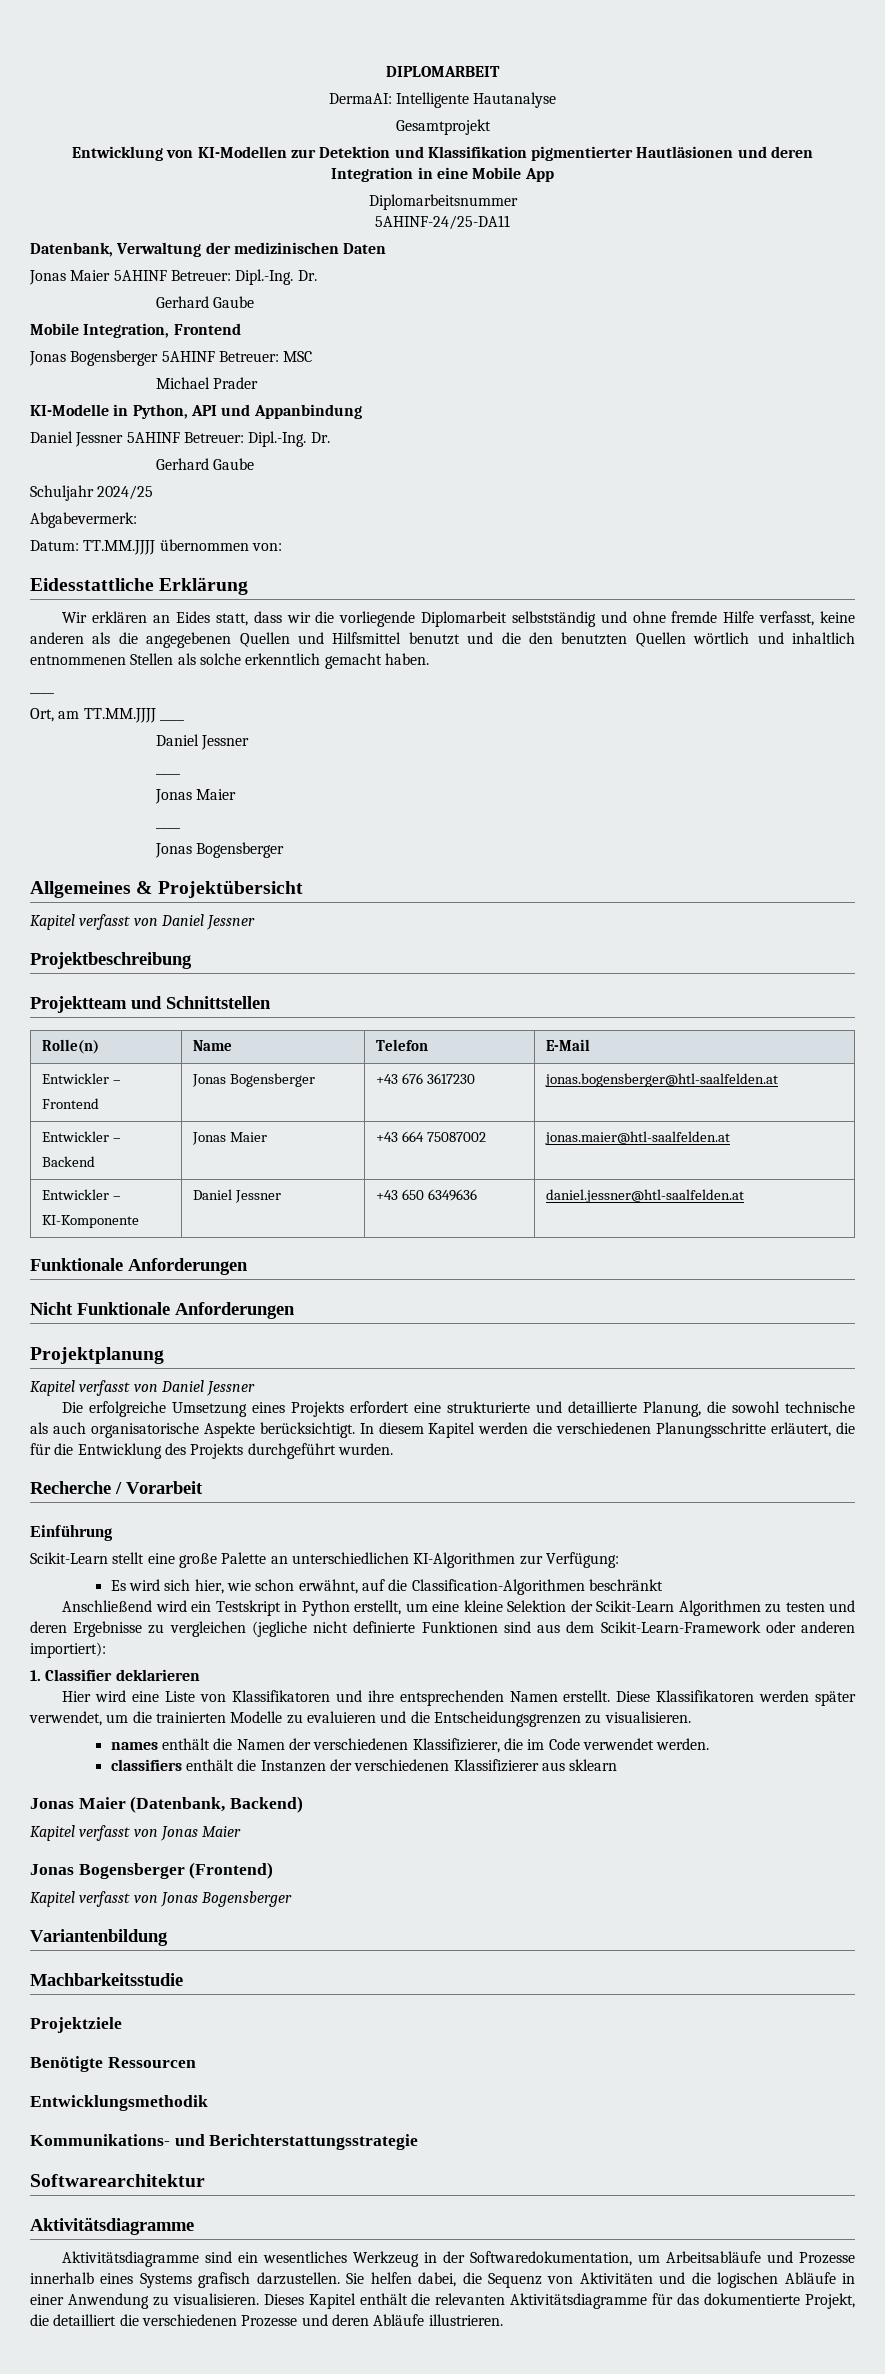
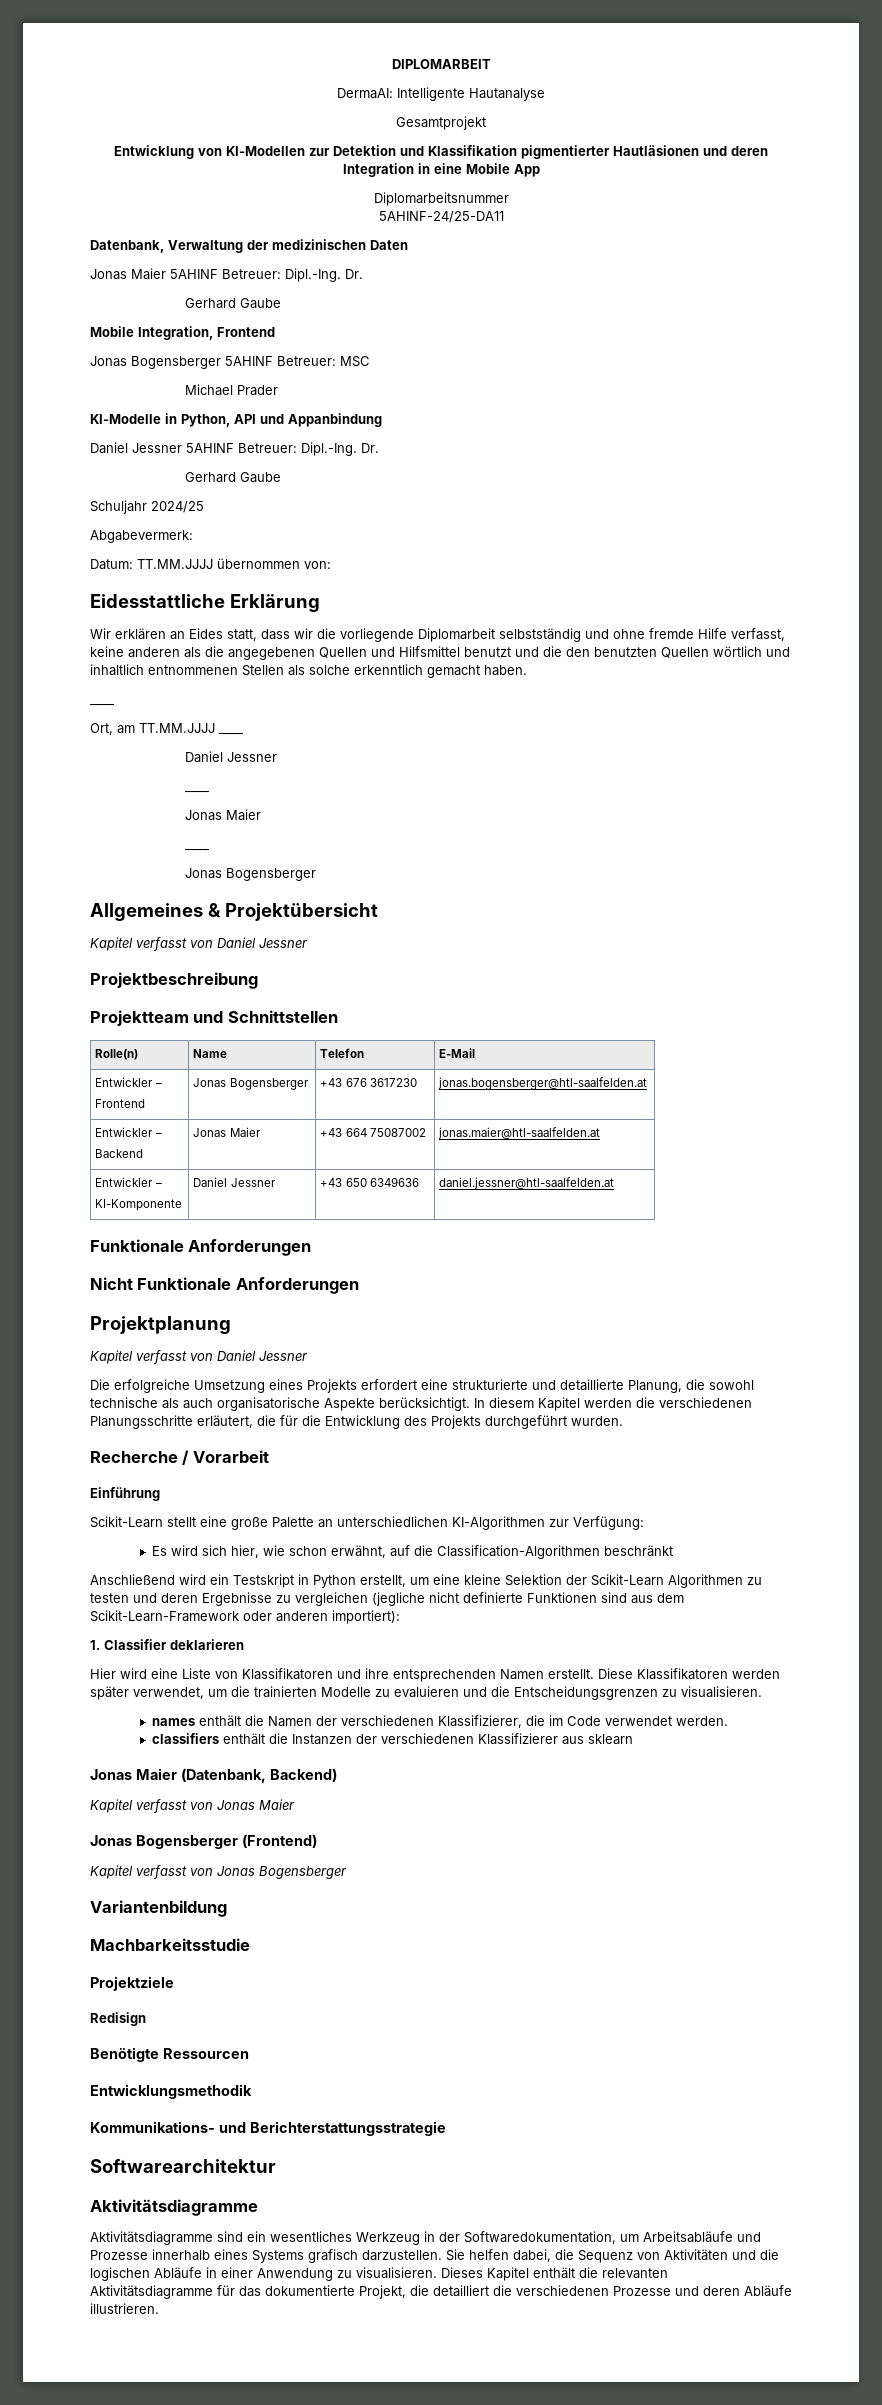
(122, 2025) none -> [90,2012,146,2026] // Redisign

